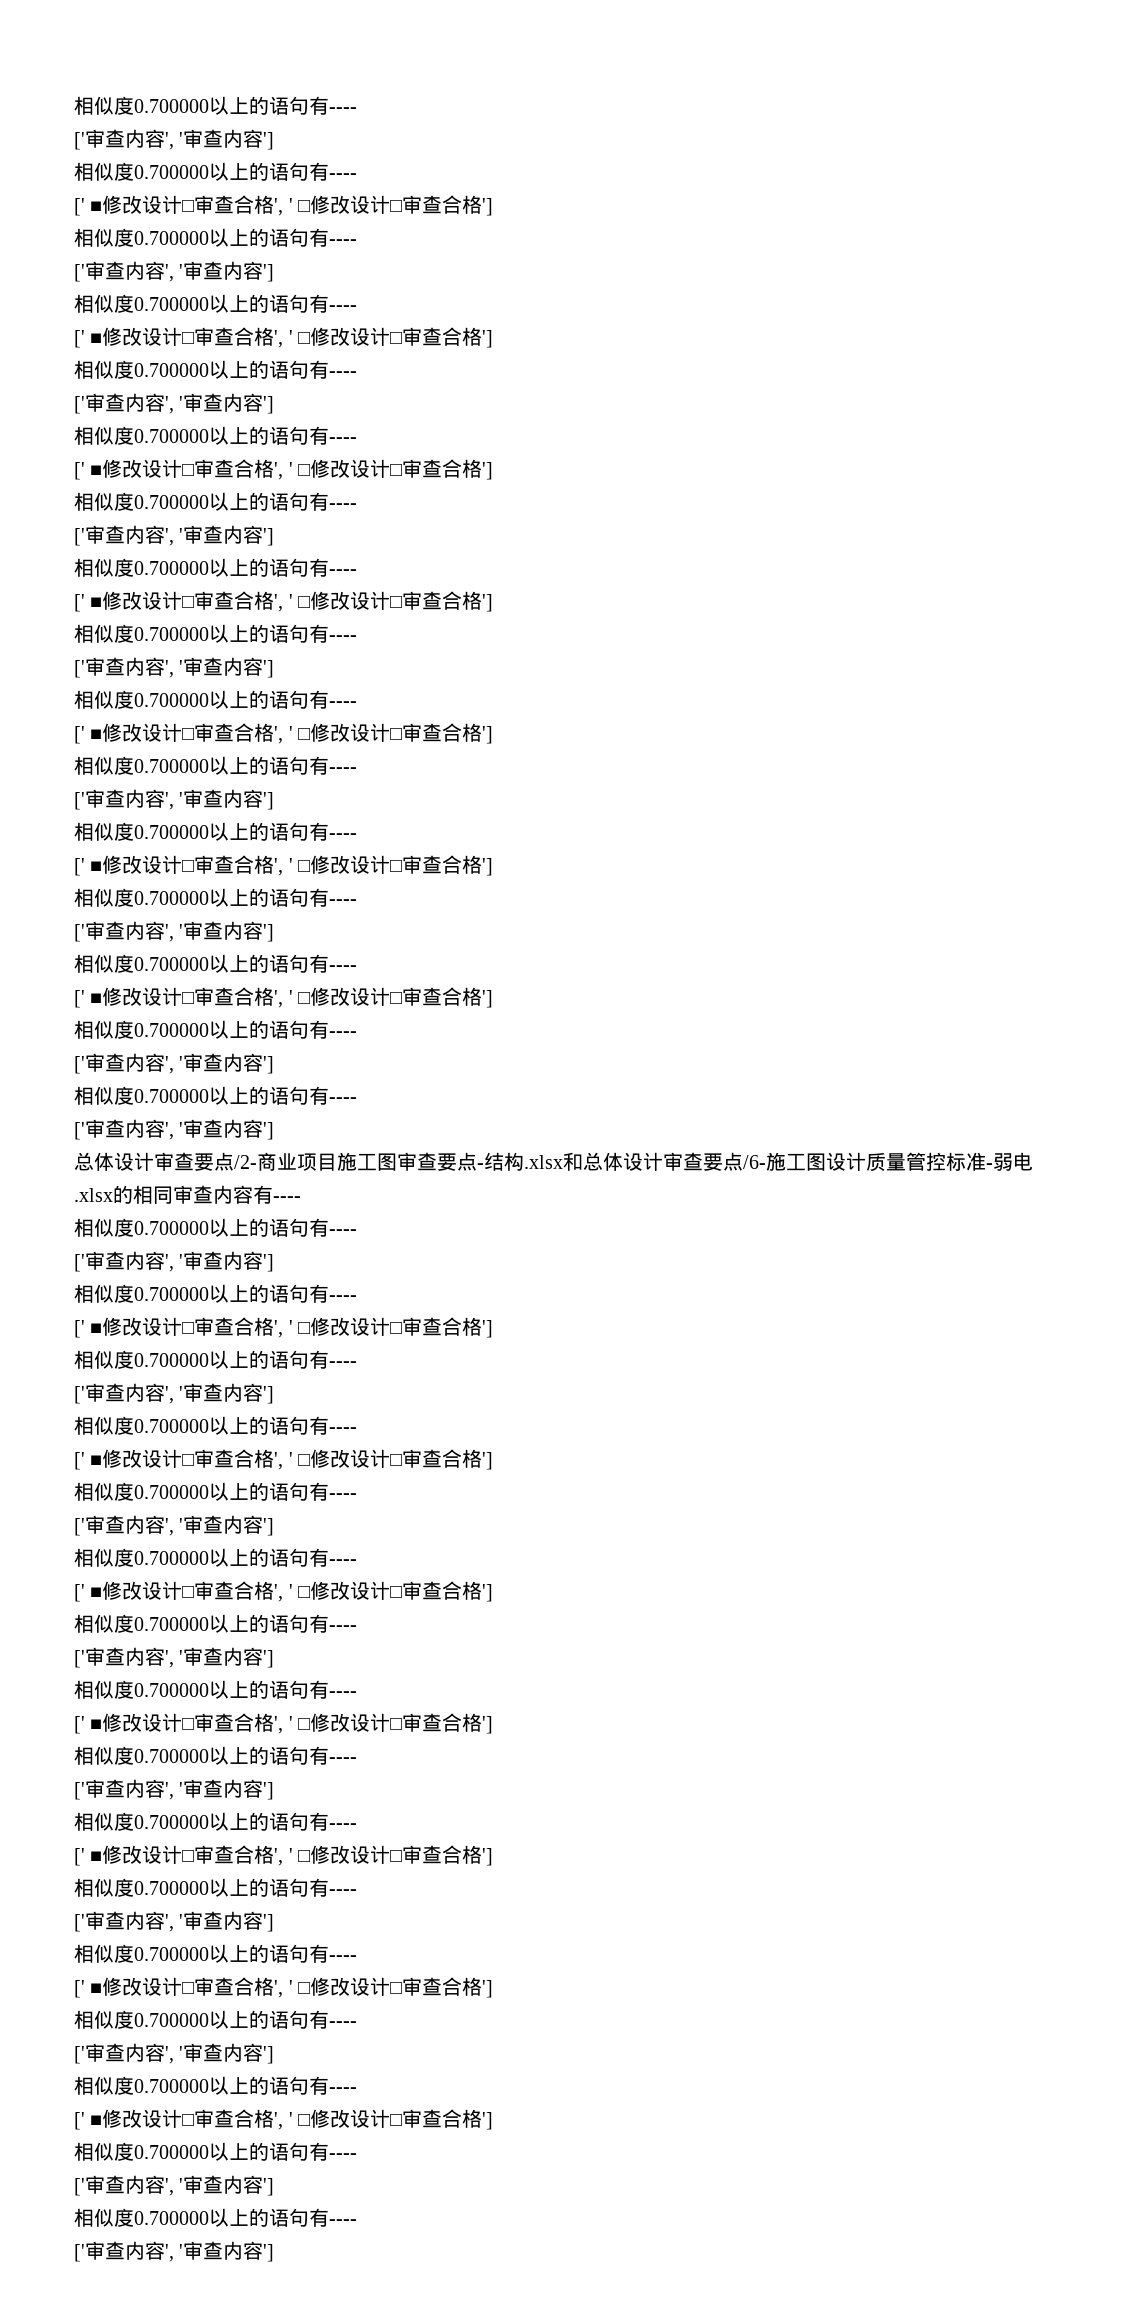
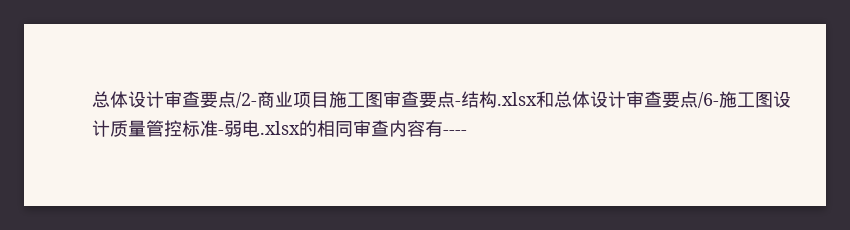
[74,96,357,115] [74,129,275,150] [74,162,357,181] [74,195,494,216] [74,228,357,247] [74,261,275,282] [74,294,357,313] [74,327,494,348] [74,360,357,379] [74,393,275,414] [74,426,357,445] [74,459,494,480] [74,492,357,511] [74,525,275,546] [74,558,357,577] [74,591,494,612] [74,624,357,643] [74,657,275,678] [74,690,357,709] [74,723,494,744] [74,756,357,775] [74,789,275,810] [74,822,357,841] [74,855,494,876] [74,888,357,907] [74,921,275,942] [74,954,357,973] [74,987,494,1008] [74,1020,357,1039] [74,1053,275,1074] [74,1086,357,1105] [74,1119,275,1140] 相似度0.700000以上的语句有---- // ['审查内容', '审查内容'] // 相似度0.700000以上的语句有---- // [' ■修改设计□审查合格', ' □修改设计□审查合格'] // 相似度0.700000以上的语句有---- // ['审查内容', '审查内容'] // 相似度0.700000以上的语句有---- // [' ■修改设计□审查合格', ' □修改设计□审查合格'] // 相似度0.700000以上的语句有---- // ['审查内容', '审查内容'] // 相似度0.700000以上的语句有---- // [' ■修改设计□审查合格', ' □修改设计□审查合格'] // 相似度0.700000以上的语句有---- // ['审查内容', '审查内容'] // 相似度0.700000以上的语句有---- // [' ■修改设计□审查合格', ' □修改设计□审查合格'] // 相似度0.700000以上的语句有---- // ['审查内容', '审查内容'] // 相似度0.700000以上的语句有---- // [' ■修改设计□审查合格', ' □修改设计□审查合格'] // 相似度0.700000以上的语句有---- // ['审查内容', '审查内容'] // 相似度0.700000以上的语句有---- // [' ■修改设计□审查合格', ' □修改设计□审查合格'] // 相似度0.700000以上的语句有---- // ['审查内容', '审查内容'] // 相似度0.700000以上的语句有---- // [' ■修改设计□审查合格', ' □修改设计□审查合格'] // 相似度0.700000以上的语句有---- // ['审查内容', '审查内容'] // 相似度0.700000以上的语句有---- // ['审查内容', '审查内容'] // -> (92, 99) none
[74,1218,357,1237] [74,1251,275,1272] [74,1284,357,1303] [74,1317,494,1338] [74,1350,357,1369] [74,1383,275,1404] [74,1416,357,1435] [74,1449,494,1470] [74,1482,357,1501] [74,1515,275,1536] [74,1548,357,1567] [74,1581,494,1602] [74,1614,357,1633] [74,1647,275,1668] [74,1680,357,1699] [74,1713,494,1734] [74,1746,357,1765] [74,1779,275,1800] [74,1812,357,1831] [74,1845,494,1866] [74,1878,357,1897] [74,1911,275,1932] [74,1944,357,1963] [74,1977,494,1998] [74,2010,357,2029] [74,2043,275,2064] [74,2076,357,2095] [74,2109,494,2130] [74,2142,357,2161] [74,2175,275,2196] [74,2208,357,2227] [74,2241,275,2262] // 相似度0.700000以上的语句有---- // ['审查内容', '审查内容'] // 相似度0.700000以上的语句有---- // [' ■修改设计□审查合格', ' □修改设计□审查合格'] // 相似度0.700000以上的语句有---- // ['审查内容', '审查内容'] // 相似度0.700000以上的语句有---- // [' ■修改设计□审查合格', ' □修改设计□审查合格'] // 相似度0.700000以上的语句有---- // ['审查内容', '审查内容'] // 相似度0.700000以上的语句有---- // [' ■修改设计□审查合格', ' □修改设计□审查合格'] // 相似度0.700000以上的语句有---- // ['审查内容', '审查内容'] // 相似度0.700000以上的语句有---- // [' ■修改设计□审查合格', ' □修改设计□审查合格'] // 相似度0.700000以上的语句有---- // ['审查内容', '审查内容'] // 相似度0.700000以上的语句有---- // [' ■修改设计□审查合格', ' □修改设计□审查合格'] // 相似度0.700000以上的语句有---- // ['审查内容', '审查内容'] // 相似度0.700000以上的语句有---- // [' ■修改设计□审查合格', ' □修改设计□审查合格'] // 相似度0.700000以上的语句有---- // ['审查内容', '审查内容'] // 相似度0.700000以上的语句有---- // [' ■修改设计□审查合格', ' □修改设计□审查合格'] // 相似度0.700000以上的语句有---- // ['审查内容', '审查内容'] // 相似度0.700000以上的语句有---- // ['审查内容', '审查内容'] -> (467, 132) none

